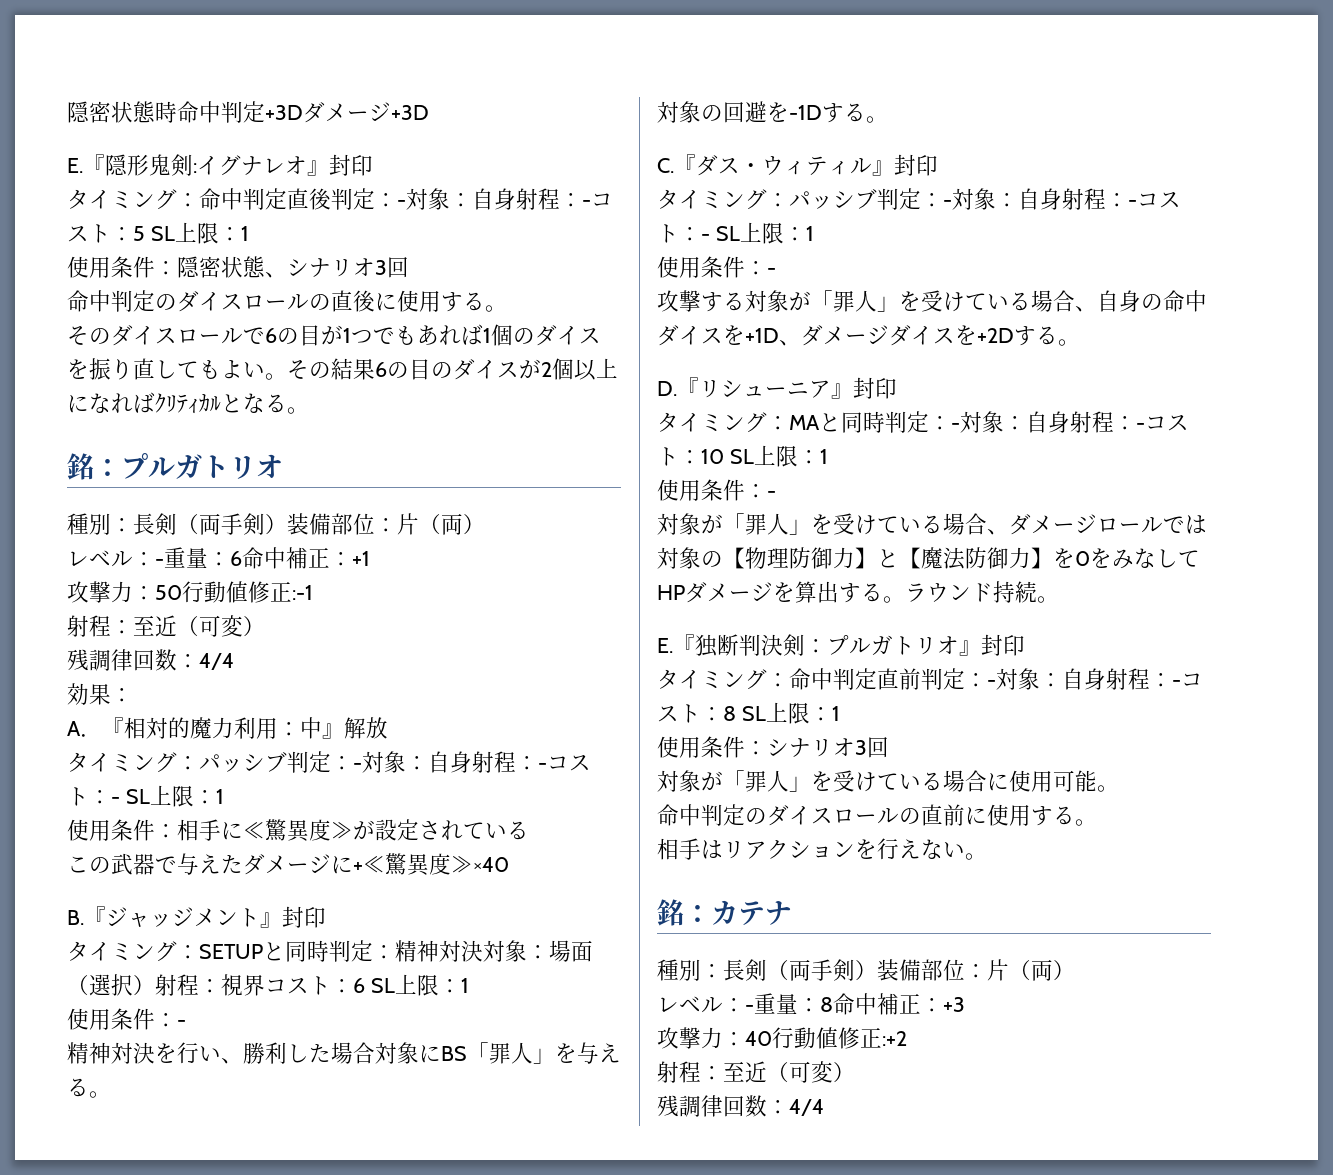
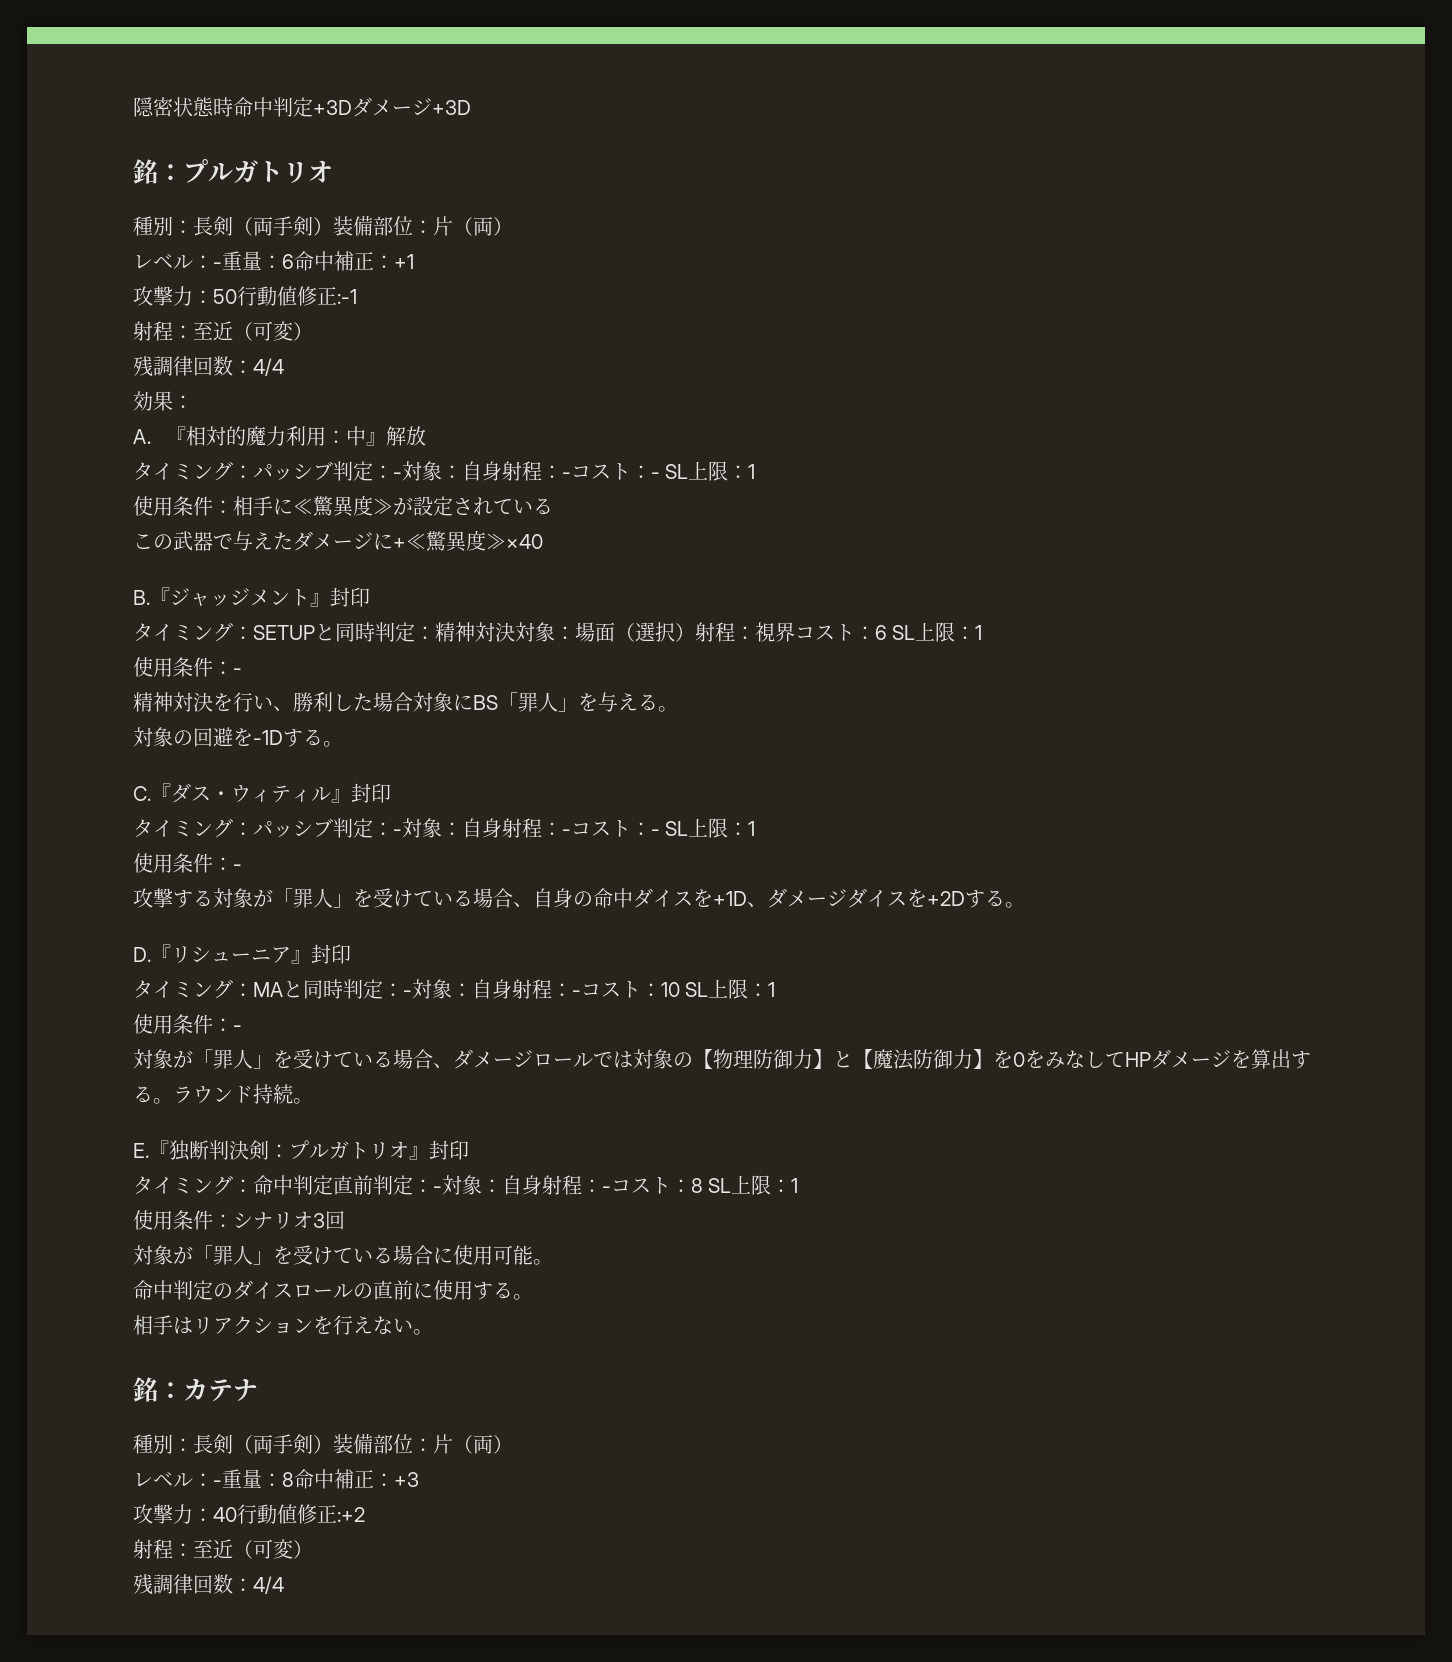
[67,154,373,176] [67,188,613,210] [67,222,249,244] [67,256,409,278] [67,290,507,312] [67,324,601,346] [67,358,618,381] [67,392,309,414] // E.『隠形鬼剣:イグナレオ』封印 // タイミング：命中判定直後判定：-対象：自身射程：-コスト：5 SL上限：1 // 使用条件：隠密状態、シナリオ3回 // 命中判定のダイスロールの直後に使用する。 // そのダイスロールで6の目が1つでもあれば1個のダイスを振り直してもよい。その結果6の目のダイスが2個以上になればｸﾘﾃｨｶﾙとなる。 -> (471, 107) none

